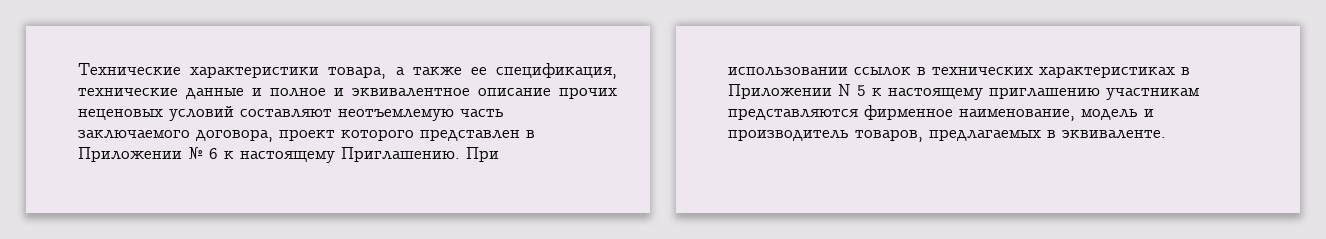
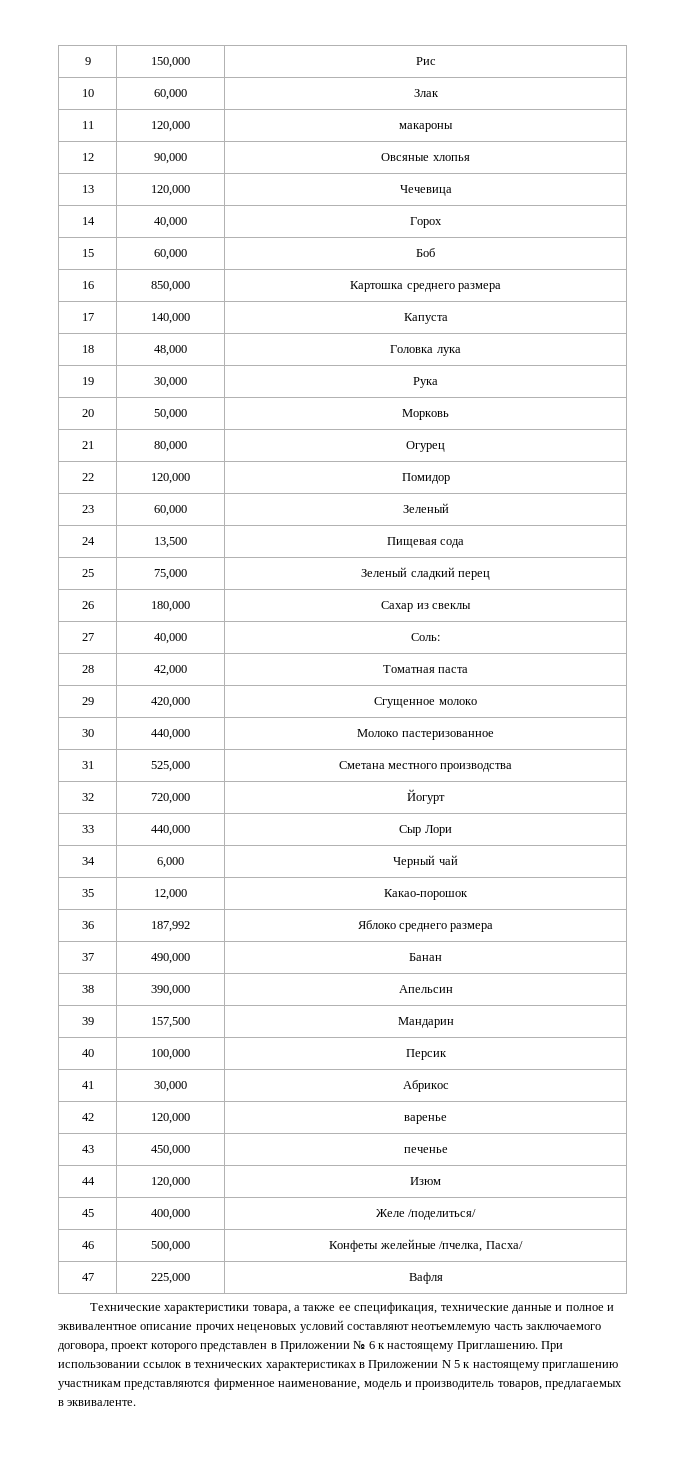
(78, 69) none -> [84,57,91,65] [151,57,190,68] [415,57,436,65] [81,89,94,97] [154,89,187,100] [413,89,439,97] [81,121,94,129] [151,121,190,132] [399,123,453,132] [81,153,94,161] [154,153,187,164] [381,153,470,161] [81,185,94,193] [151,185,190,196] [399,185,452,196] [81,217,95,225] [154,217,187,228] [410,217,442,228] [81,249,94,257] [154,249,187,260] [416,248,435,257] [81,281,94,289] [151,281,190,292] [350,281,501,292] [81,313,94,321] [151,313,190,324] [403,313,448,324] [81,345,94,353] [154,345,187,356] [390,345,461,356] [81,377,94,385] [154,377,187,388] [413,377,438,388] [81,409,94,417] [154,409,187,420] [402,409,449,420] [81,441,94,449] [154,441,187,452] [406,441,445,452] [81,473,94,481] [151,473,190,484] [401,473,450,484] [81,505,94,513] [154,505,187,516] [402,503,449,513] [81,537,95,545] [154,537,187,548] [386,537,465,548] [81,569,94,577] [154,569,187,580] [361,567,490,580] [81,601,94,609] [151,601,190,612] [381,601,471,612] [81,633,94,641] [154,633,187,644] [411,633,440,641] [81,665,94,673] [154,665,187,676] [382,665,469,673] [81,697,94,705] [151,697,190,708] [374,697,477,708] [81,729,94,737] [151,729,190,740] [357,729,494,740] [81,761,94,769] [151,761,190,772] [338,761,513,772] [81,793,94,801] [151,793,190,804] [407,789,445,804] [81,825,94,833] [151,825,190,836] [399,825,452,836] [81,857,95,865] [157,857,184,868] [393,855,458,868] [81,889,94,897] [154,889,187,900] [384,889,468,900] [81,921,94,929] [151,921,190,932] [357,920,494,932] [81,953,94,961] [151,953,190,964] [409,953,442,961] [81,985,94,993] [151,985,190,996] [398,985,453,993] [81,1017,94,1025] [151,1017,190,1028] [397,1017,454,1028] [81,1049,94,1057] [151,1049,190,1060] [405,1049,447,1060] [81,1081,94,1089] [154,1081,187,1092] [402,1080,449,1092] [81,1113,94,1121] [151,1113,190,1124] [404,1115,447,1124] [81,1145,94,1153] [151,1145,190,1156] [403,1147,448,1153] [81,1177,95,1185] [151,1177,190,1188] [410,1177,441,1185] [81,1209,94,1217] [151,1209,190,1220] [375,1209,477,1220] [81,1241,94,1249] [151,1241,190,1252] [329,1239,523,1252] [81,1273,94,1281] [151,1273,190,1284] [408,1272,443,1284] 9 | 150,000 | Рис // 10 | 60,000 | Злак // 11 | 120,000 | макароны // 12 | 90,000 | Овсяные хлопья // 13 | 120,000 | Чечевица // 14 | 40,000 | Горох // 15 | 60,000 | Боб // 16 | 850,000 | Картошка среднего размера // 17 | 140,000 | Капуста // 18 | 48,000 | Головка лука // 19 | 30,000 | Рука // 20 | 50,000 | Морковь // 21 | 80,000 | Огурец // 22 | 120,000 | Помидор // 23 | 60,000 | Зеленый // 24 | 13,500 | Пищевая сода // 25 | 75,000 | Зеленый сладкий перец // 26 | 180,000 | Сахар из свеклы // 27 | 40,000 | Соль: // 28 | 42,000 | Томатная паста // 29 | 420,000 | Сгущенное молоко // 30 | 440,000 | Молоко пастеризованное // 31 | 525,000 | Сметана местного производства // 32 | 720,000 | Йогурт // 33 | 440,000 | Сыр Лори // 34 | 6,000 | Черный чай // 35 | 12,000 | Какао-порошок // 36 | 187,992 | Яблоко среднего размера // 37 | 490,000 | Банан // 38 | 390,000 | Апельсин // 39 | 157,500 | Мандарин // 40 | 100,000 | Персик // 41 | 30,000 | Абрикос // 42 | 120,000 | варенье // 43 | 450,000 | печенье // 44 | 120,000 | Изюм // 45 | 400,000 | Желе /поделиться/ // 46 | 500,000 | Конфеты желейные /пчелка, Пасха/ // 47 | 225,000 | Вафля //

